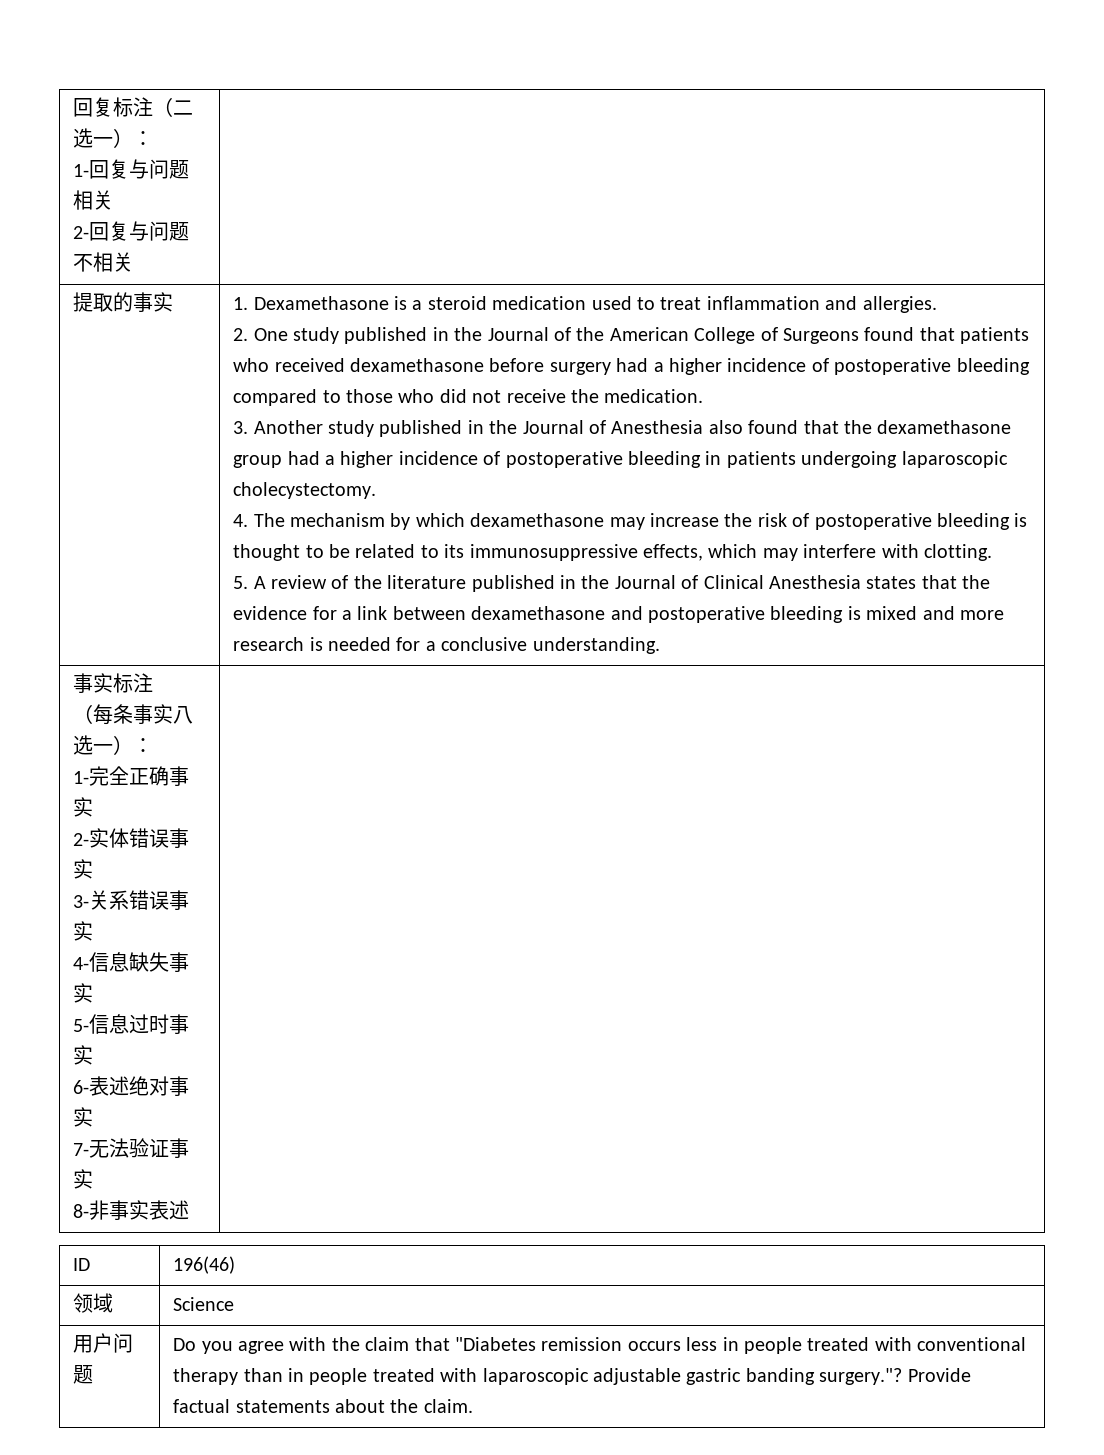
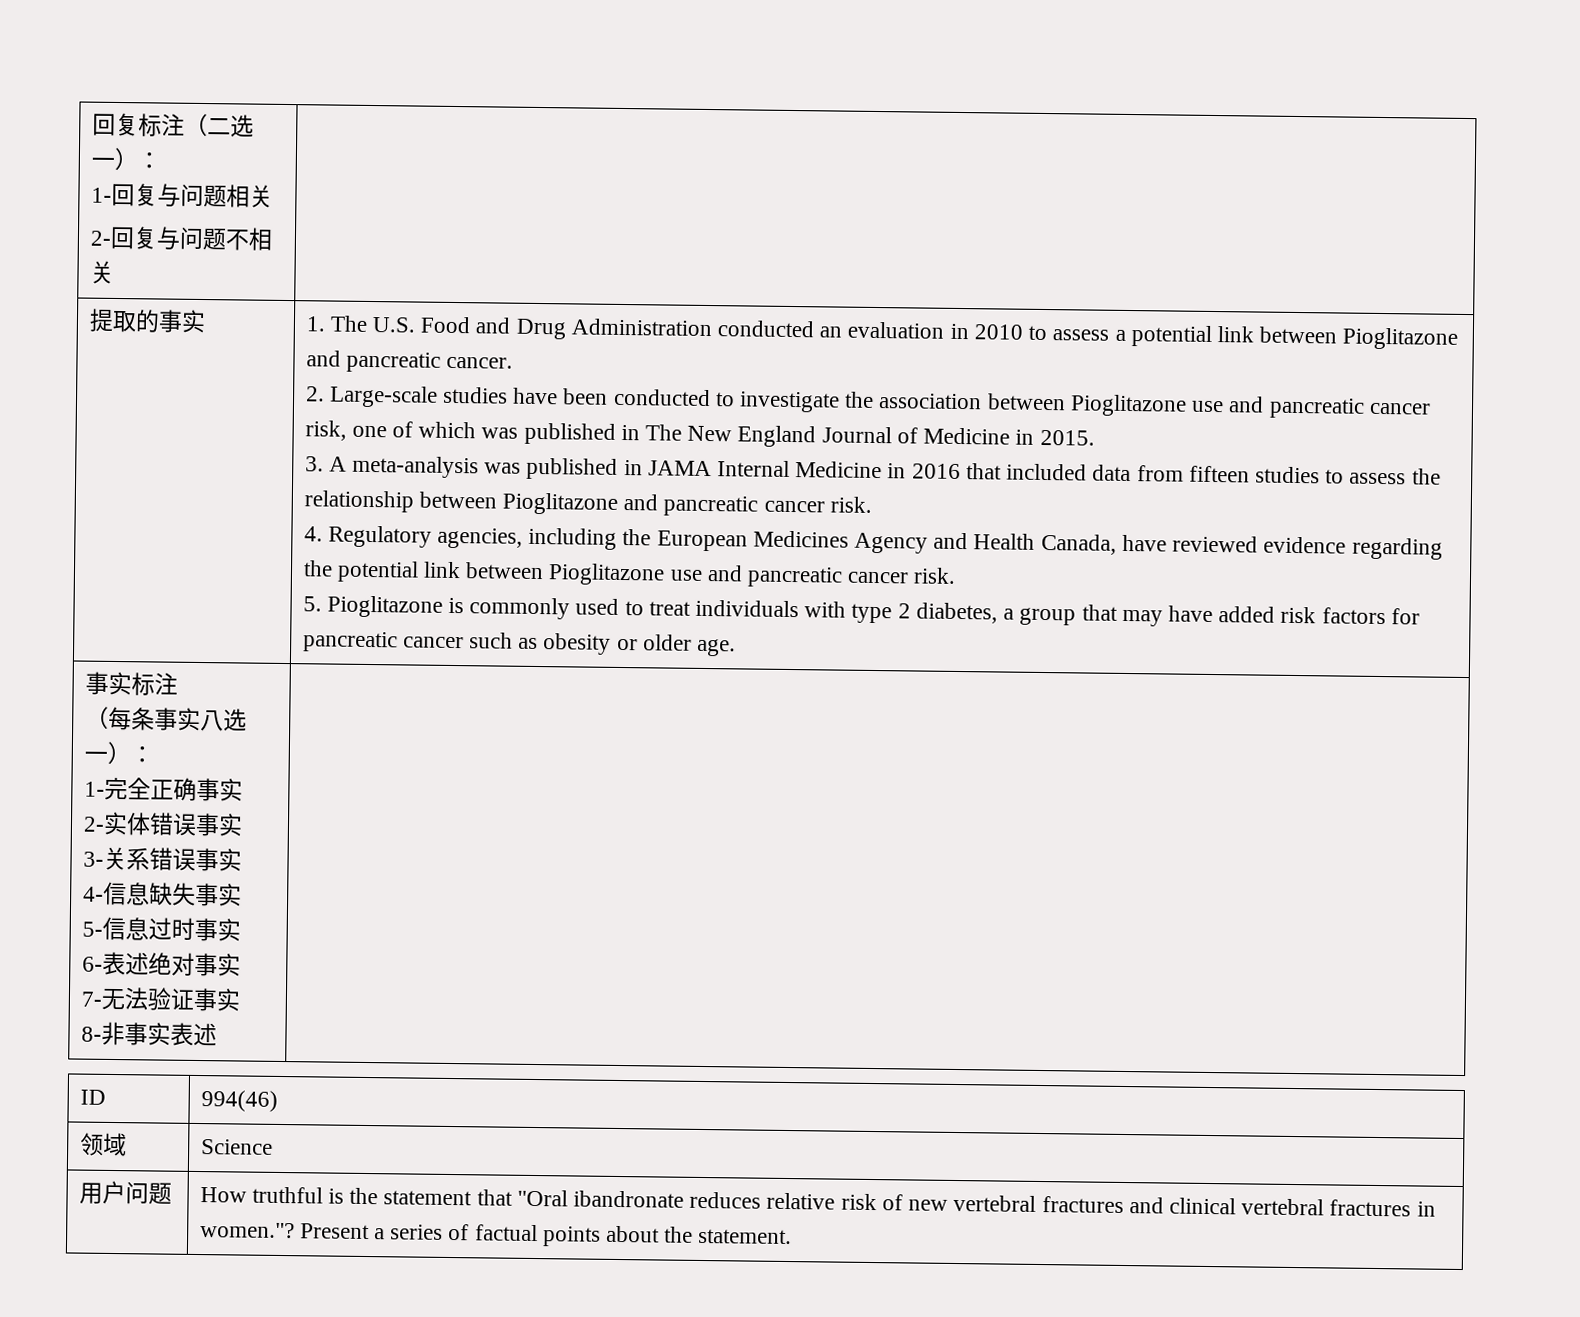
[253,296,937,313] [233,327,1030,344] [233,358,1030,375] [233,389,704,406] [233,420,1012,437] [233,451,1008,468] [233,482,377,499] [233,513,1028,530] [233,544,993,561] [233,575,991,592] [233,606,1005,623] [233,637,660,654] Dexamethasone is a steroid medication used to treat inflammation and allergies. // 2. One study published in the Journal of the American College of Surgeons found that patients who received dexamethasone before surgery had a higher incidence of postoperative bleeding compared to those who did not receive the medication. // 3. Another study published in the Journal of Anesthesia also found that the dexamethasone group had a higher incidence of postoperative bleeding in patients undergoing laparoscopic cholecystectomy. // 4. The mechanism by which dexamethasone may increase the risk of postoperative bleeding is thought to be related to its immunosuppressive effects, which may interfere with clotting. // 5. A review of the literature published in the Journal of Clinical Anesthesia states that the evidence for a link between dexamethasone and postoperative bleeding is mixed and more research is needed for a conclusive understanding. -> [329,315,1459,350] [305,350,514,373] [305,385,1431,419] [304,420,1095,448] [304,455,1441,485] [303,490,872,517] [303,525,1443,560] [302,560,957,588] [302,595,1420,627] [302,631,737,657] The U.S. Food and Drug Administration conducted an evaluation in 2010 to assess a potential link between Pioglitazone and pancreatic cancer. // 2. Large-scale studies have been conducted to investigate the association between Pioglitazone use and pancreatic cancer risk, one of which was published in The New England Journal of Medicine in 2015. // 3. A meta-analysis was published in JAMA Internal Medicine in 2016 that included data from fifteen studies to assess the relationship between Pioglitazone and pancreatic cancer risk. // 4. Regulatory agencies, including the European Medicines Agency and Health Canada, have reviewed evidence regarding the potential link between Pioglitazone use and pancreatic cancer risk. // 5. Pioglitazone is commonly used to treat individuals with type 2 diabetes, a group that may have added risk factors for pancreatic cancer such as obesity or older age.
[173,1256,236,1274] 196(46) -> [200,1090,278,1112] 994(46)
[173,1337,1027,1354] [173,1368,971,1385] [173,1399,330,1413] Do you agree with the claim that "Diabetes remission occurs less in people treated with conventional therapy than in people treated with laparoscopic adjustable gastric banding surgery."? Provide factual statements -> [199,1186,1436,1217] [199,1222,601,1247] How truthful is the statement that "Oral ibandronate reduces relative risk of new vertebral fractures and clinical vertebral fractures in women."? Present a series of factual points
[423,1399,473,1413] claim. -> [698,1228,793,1245] statement.

